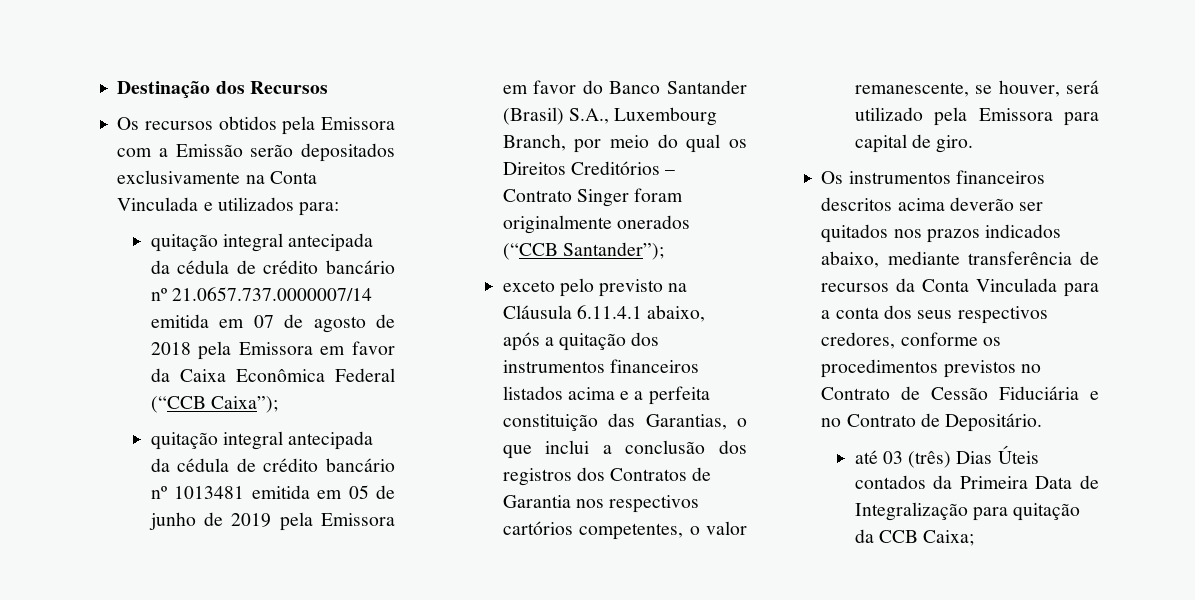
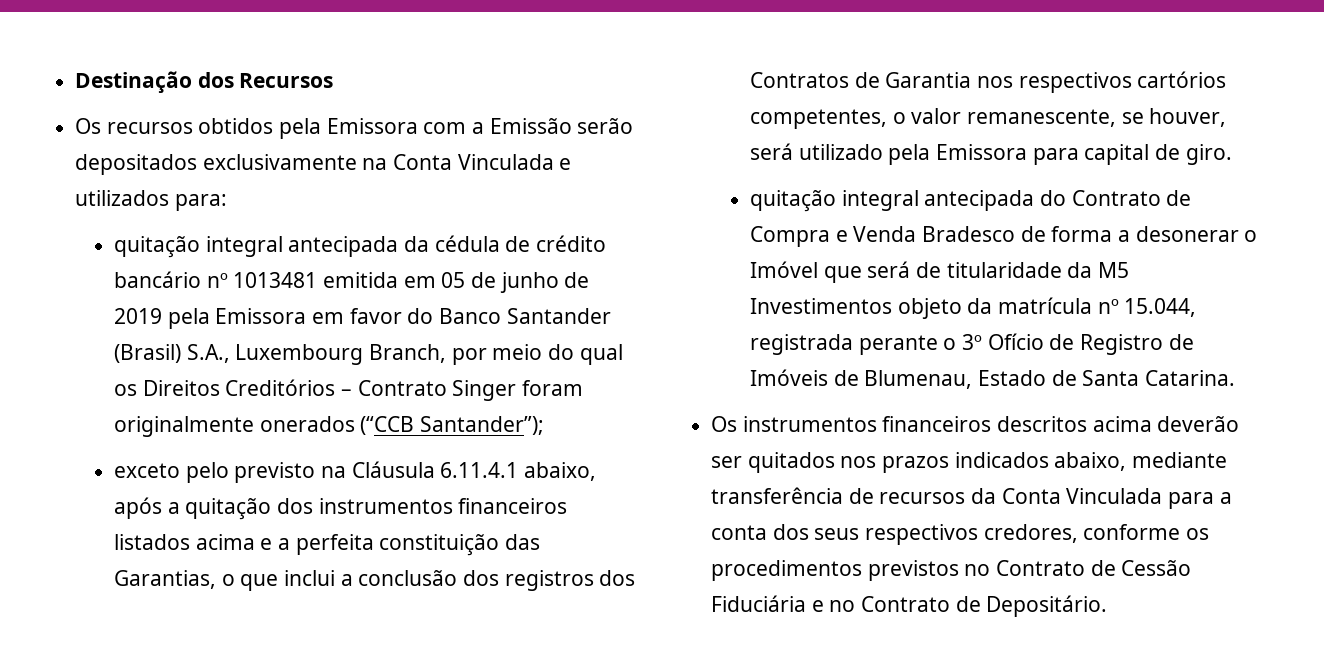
[150,233,374,252] [150,260,395,274] [150,287,372,301] [150,314,395,333] [150,341,395,360] [150,368,395,382] [150,396,278,413] // quitação integral antecipada da cédula de crédito bancário nº 21.0657.737.0000007/14 emitida em 07 de agosto de 2018 pela Emissora em favor da Caixa Econômica Federal (“CCB Caixa”); -> (227, 202) none
(974, 144) none -> [749,190,1192,212] [749,226,1258,247] [749,261,1130,283] [749,297,1197,319] [749,333,1194,355] [749,369,1236,389] // quitação integral antecipada do Contrato de Compra e Venda Bradesco de forma a desonerar o Imóvel que será de titularidade da M5 Investimentos objeto da matrícula nº 15.044, registrada perante o 3º Ofício de Registro de Imóveis de Blumenau, Estado de Santa Catarina.
[854,445,1039,468] [854,475,1099,489] [854,502,1081,521] [854,529,975,546] // até 03 (três) Dias Úteis contados da Primeira Data de Integralização para quitação da CCB Caixa; -> (1108, 606) none

